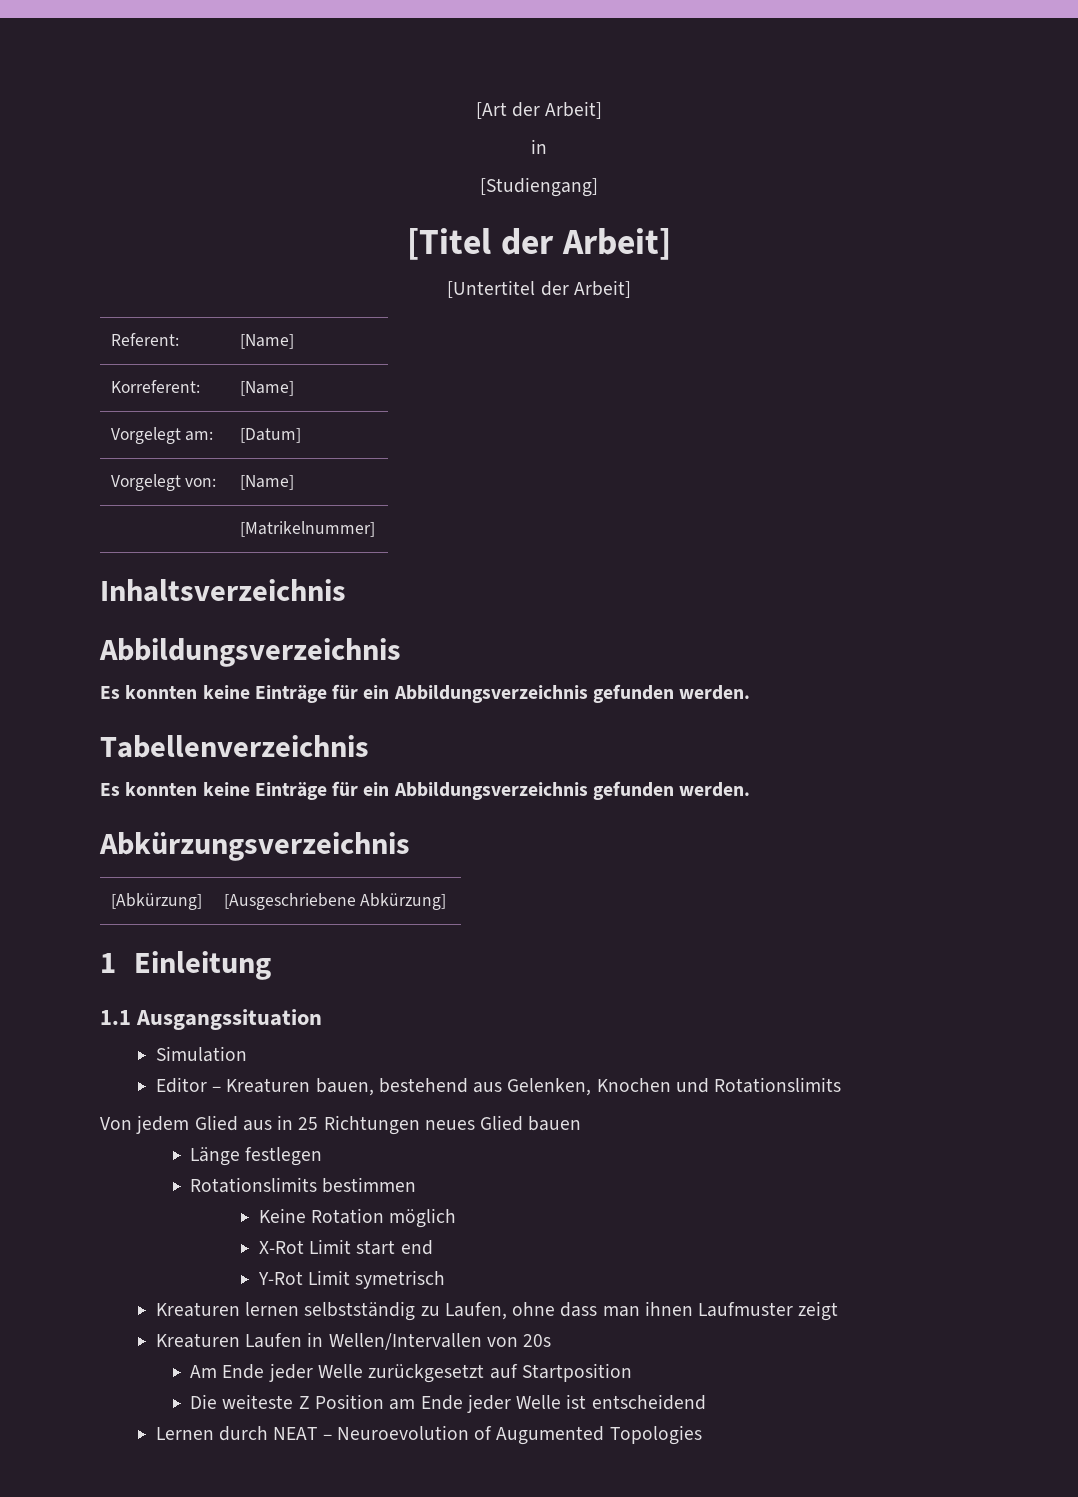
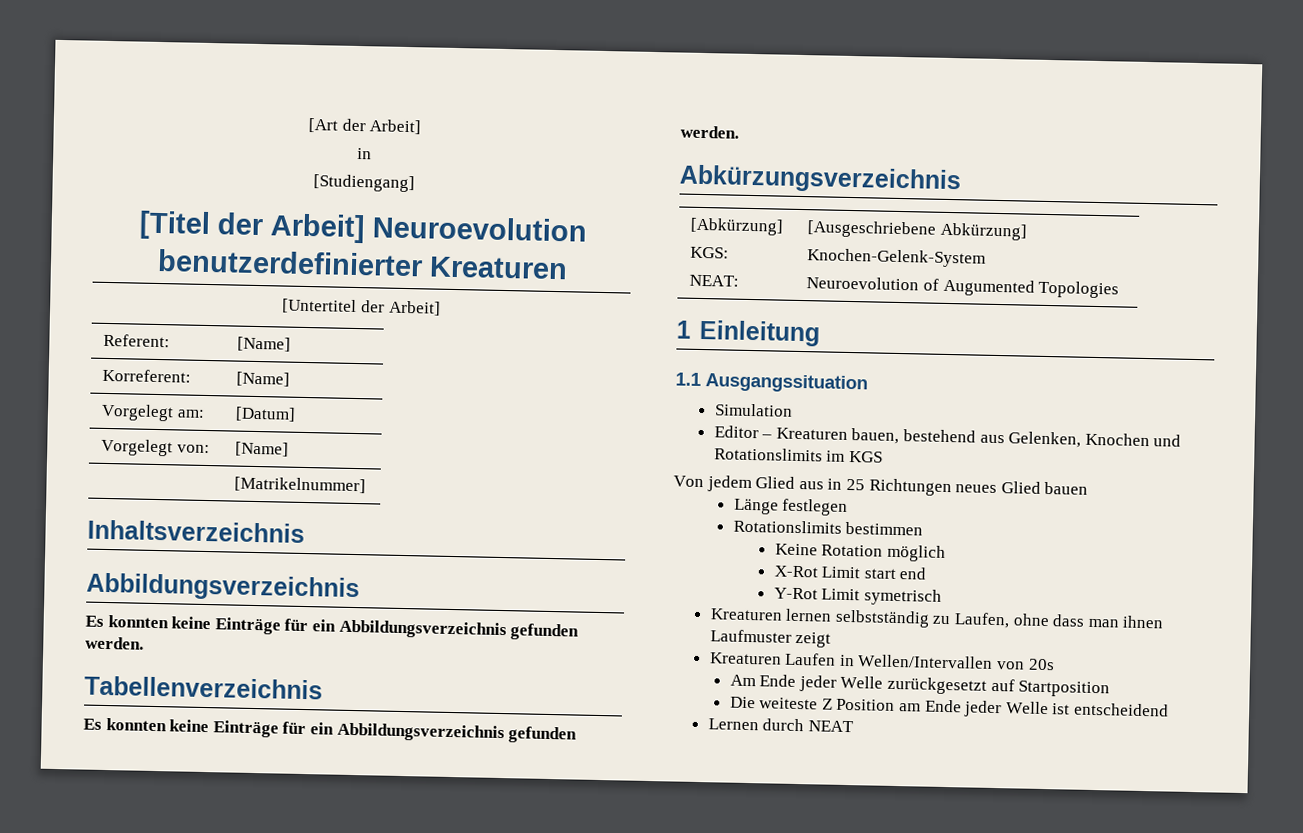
(671, 244) none -> [371,215,587,242] [156,248,568,280] Neuroevolution benutzerdefinierter Kreaturen
(202, 901) none -> [690,246,730,259] [689,274,740,287] // KGS: // NEAT:
(447, 901) none -> [807,248,987,268] [806,276,1120,299] // Knochen-Gelenk-System // Neuroevolution of Augumented Topologies
(842, 1085) none -> [826,450,883,463] im KGS
[322,1425,702,1445] – Neuroevolution of Augumented Topologies -> (854, 726) none

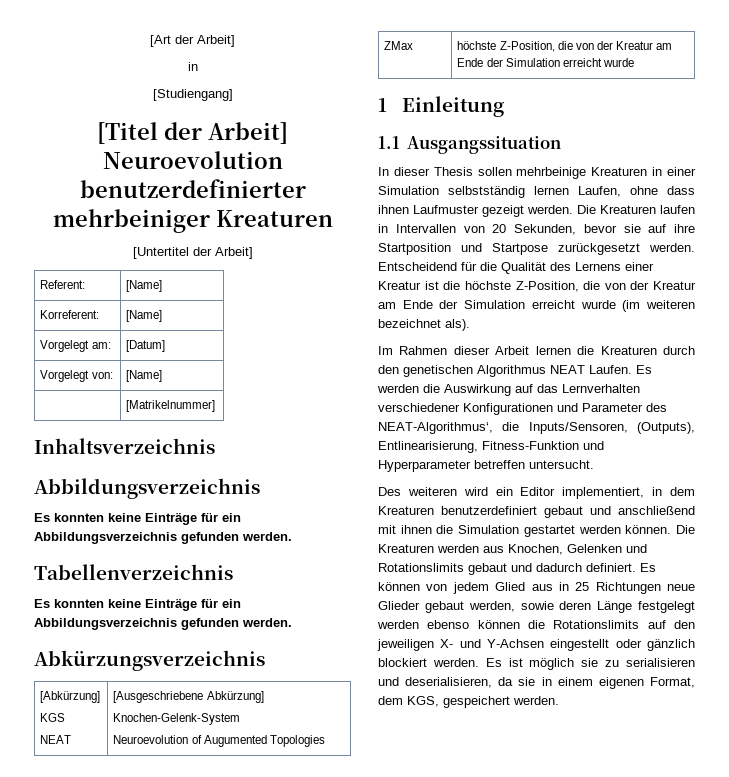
(423, 262) none -> [52,209,210,233] mehrbeiniger
[690,246,730,259] [689,274,740,287] KGS: // NEAT: -> [40,713,66,722] [40,735,72,744] KGS // NEAT
[676,319,820,347] [675,372,868,394] [714,403,793,417] [713,425,1182,448] [713,447,883,463] [673,475,704,488] // 1 Einleitung // 1.1 Ausgangssituation // Simulation // Editor – Kreaturen bauen, bestehend aus Gelenken, Knochen und Rotationslimits im KGS // Von -> [384,41,414,50] [457,41,673,52] [457,58,634,67] [378,96,505,117] [378,136,561,154] [378,167,696,179] [378,186,695,198] [378,205,695,217] [378,224,695,235] [378,243,695,255] [378,262,654,274] [378,281,696,292] [378,300,695,312] [378,319,470,331] [378,346,695,355] [378,365,652,377] [377,384,640,396] [378,403,667,415] [378,422,695,434] [378,441,604,453] [378,460,594,472] [378,487,695,499] [378,506,695,518] [378,525,695,537] [378,544,647,555] [378,563,656,575] [378,582,448,591] // ZMax | höchste Z-Position, die von der Kreatur am Ende der Simulation erreicht wurde // 1 Einleitung // 1.1 Ausgangssituation // In dieser Thesis sollen mehrbeinige Kreaturen in einer Simulation selbstständig lernen Laufen, ohne dass ihnen Laufmuster gezeigt werden. Die Kreaturen laufen in Intervallen von 20 Sekunden, bevor sie auf ihre Startposition und Startpose zurückgesetzt werden. Entscheidend für die Qualität des Lernens einer Kreatur ist die höchste Z-Position, die von der Kreatur am Ende der Simulation erreicht wurde (im weiteren bezeichnet als). // Im Rahmen dieser Arbeit lernen die Kreaturen durch den genetischen Algorithmus NEAT Laufen. Es werden die Auswirkung auf das Lernverhalten verschiedener Konfigurationen und Parameter des NEAT-Algorithmus‘, die Inputs/Sensoren, (Outputs), Entlinearisierung, Fitness-Funktion und Hyperparameter betreffen untersucht. // Des weiteren wird ein Editor implementiert, in dem Kreaturen benutzerdefiniert gebaut und anschließend mit ihnen die Simulation gestartet werden können. Die Kreaturen werden aus Knochen, Gelenken und Rotationslimits gebaut und dadurch definiert. Es können von
[955,481,1089,495] [733,498,849,516] [732,519,924,536] [774,543,946,562] [773,565,927,580] [773,587,942,606] [709,608,1165,629] [709,629,832,648] [709,652,1055,671] [729,674,1111,698] [729,696,1170,718] [707,718,854,733] neues Glied bauen // Länge festlegen // Rotationslimits bestimmen // Keine Rotation möglich // X-Rot Limit start end // Y-Rot Limit symetrisch // Kreaturen lernen selbstständig zu Laufen, ohne dass man ihnen Laufmuster zeigt // Kreaturen Laufen in Wellen/Intervallen von 20s // Am Ende jeder Welle zurückgesetzt auf Startposition // Die weiteste Z Position am Ende jeder Welle ist entscheidend // Lernen durch NEAT -> [667,584,695,591] [378,601,695,613] [377,620,695,629] [377,639,695,651] [378,658,695,670] [378,677,695,689] [378,696,559,708] neue Glieder gebaut werden, sowie deren Länge festgelegt werden ebenso können die Rotationslimits auf den jeweiligen X- und Y-Achsen eingestellt oder gänzlich blockiert werden. Es ist möglich sie zu serialisieren und deserialisieren, da sie in einem eigenen Format, dem KGS, gespeichert werden.

